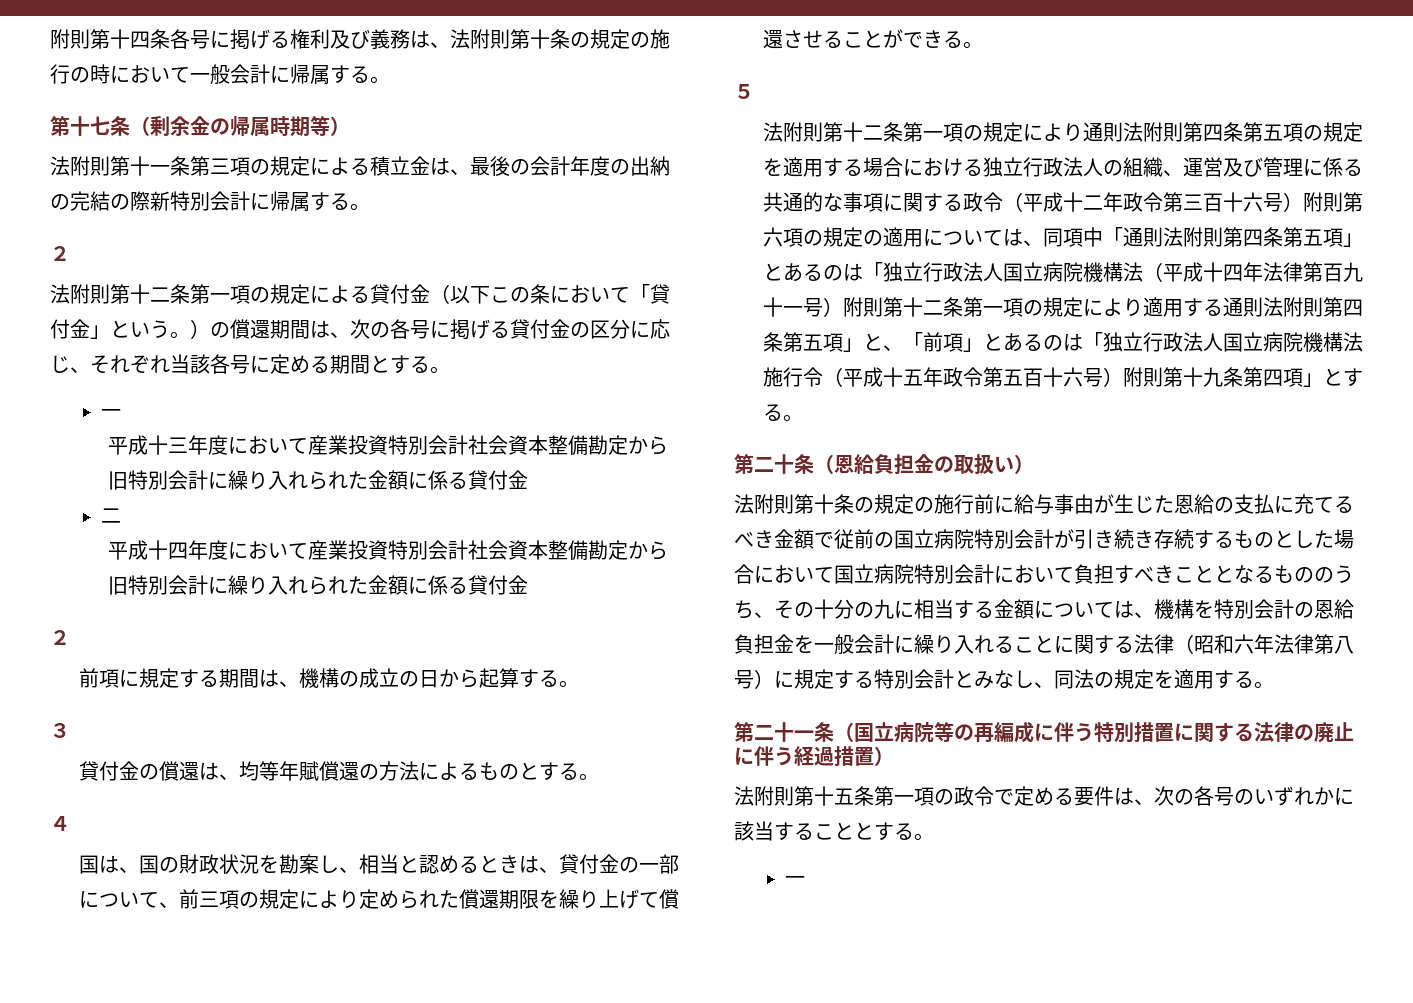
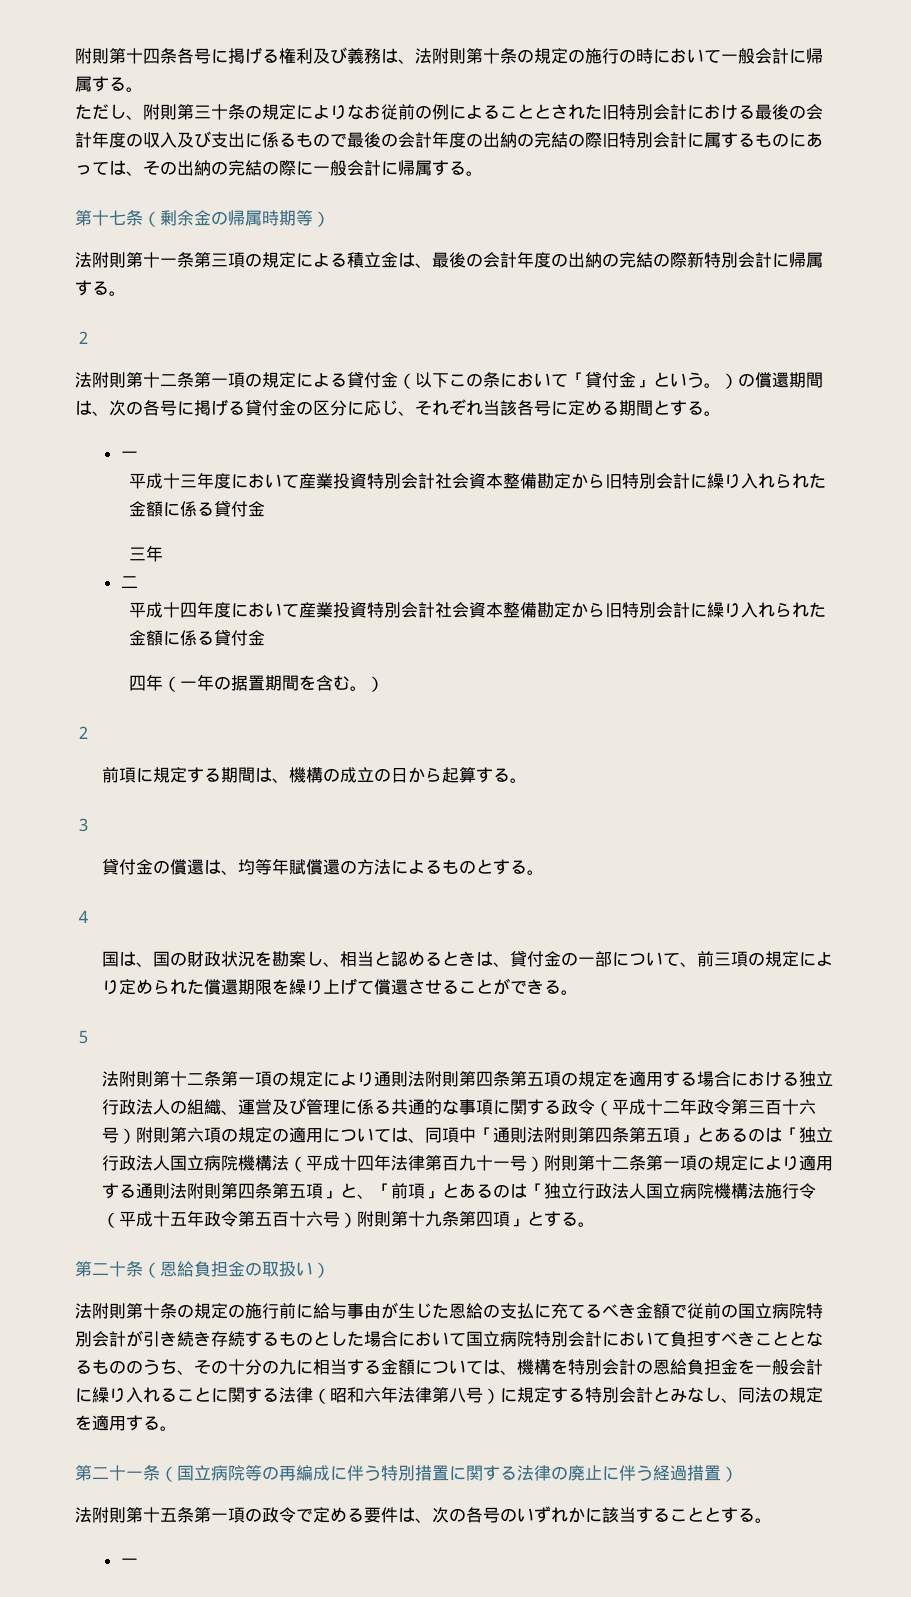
(390, 80) none -> [75,104,823,120] [75,131,823,148] [75,160,483,176] // ただし、附則第三十条の規定によりなお従前の例によることとされた旧特別会計における最後の会計年度の収入及び支出に係るもので最後の会計年度の出納の完結の際旧特別会計に属するものにあっては、その出納の完結の際に一般会計に帰属する。
(528, 479) none -> [128,545,163,562] // 三年
(528, 584) none -> [128,674,384,692] // 四年（一年の据置期間を含む。）

